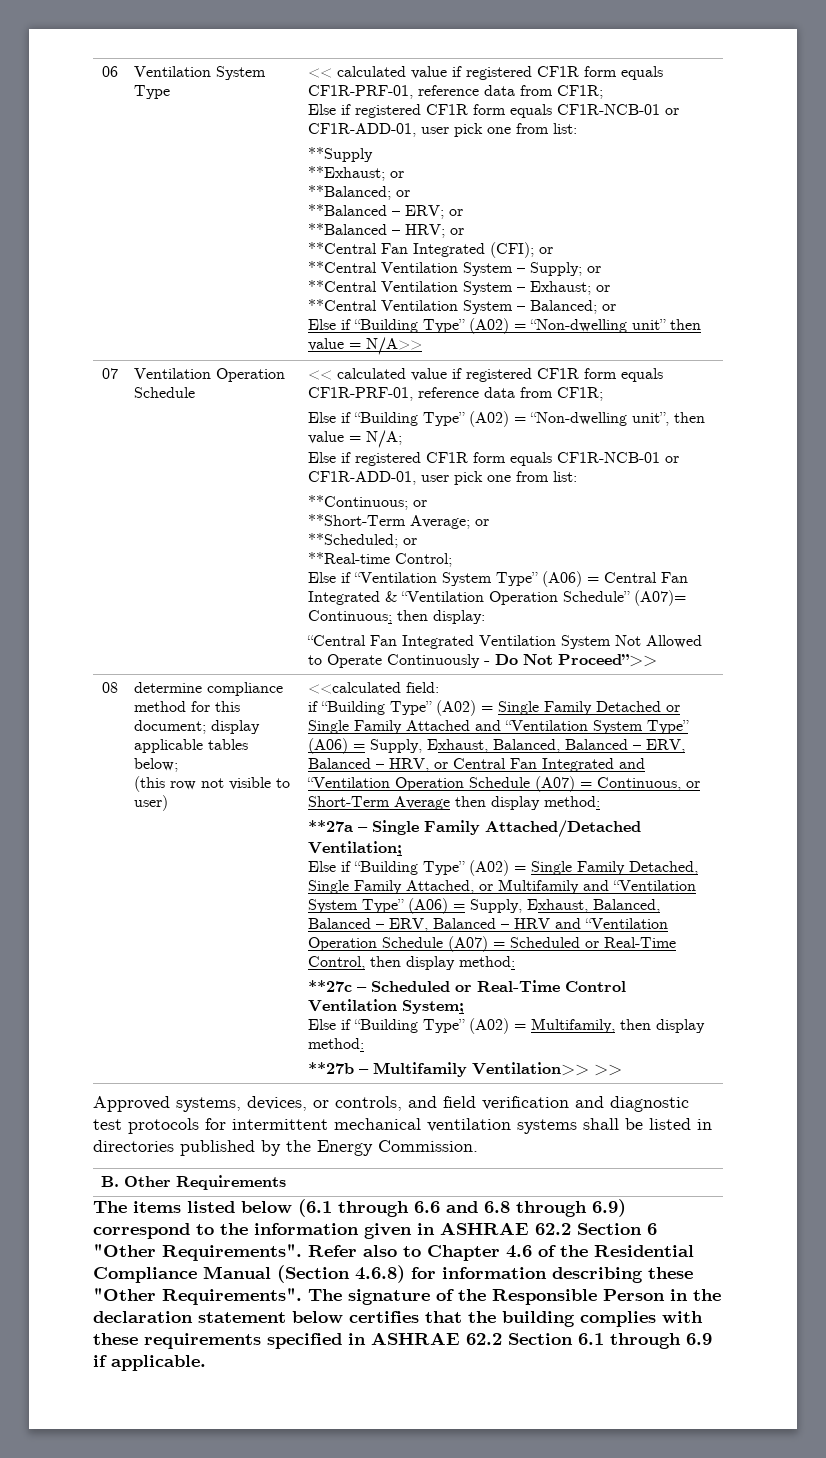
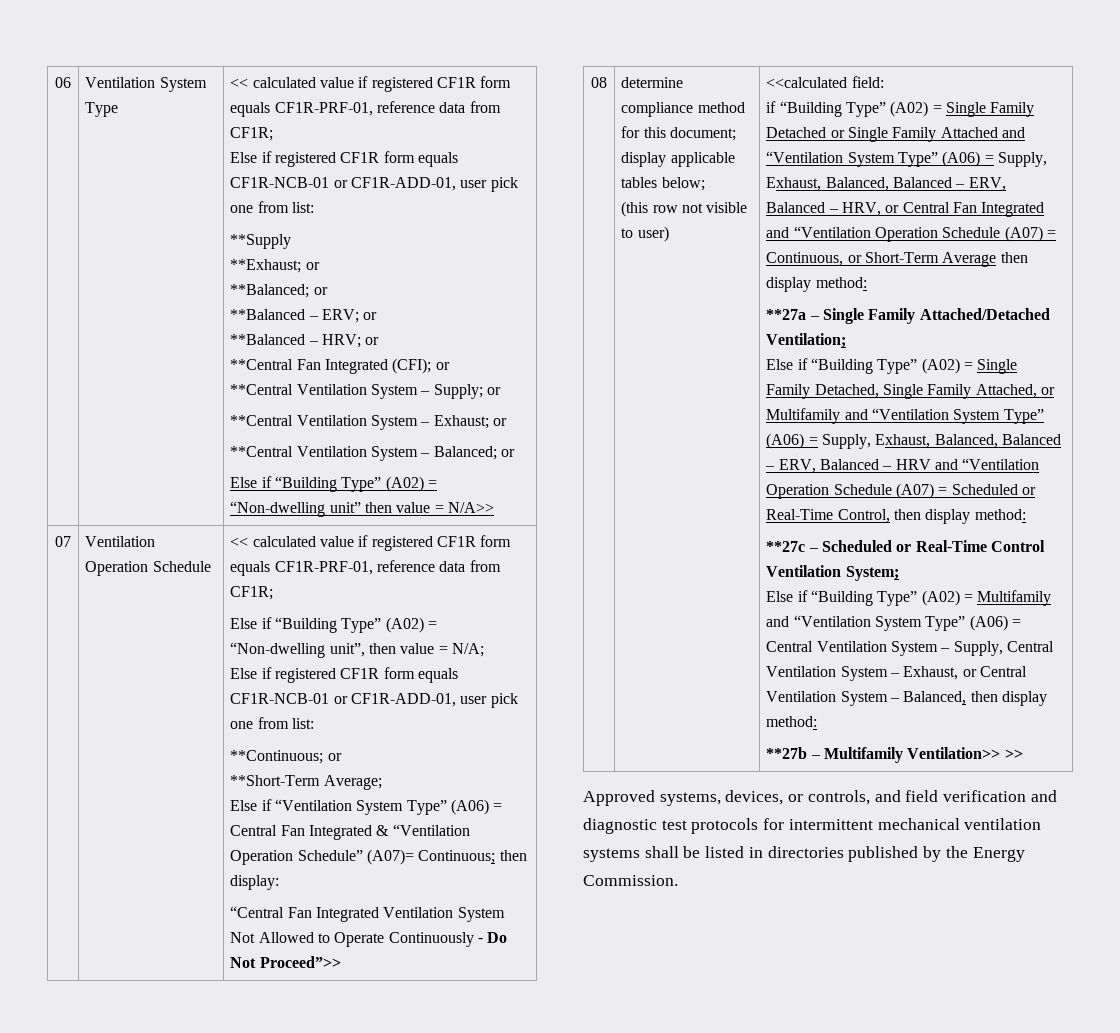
[475,519,490,526] [308,533,418,548] [308,552,453,567] or // **Scheduled; or // **Real-time Control; -> (382, 782) none
[531,1018,616,1033] Multifamily, -> [977,590,1052,606] [766,615,1022,631] [766,641,1055,656] [766,666,1028,681] [766,691,967,706] Multifamily and “Ventilation System Type” (A06) = Central Ventilation System – Supply, Central Ventilation System – Exhaust, or Central Ventilation System – Balanced,
[101,1175,287,1190] [93,1199,626,1217] [93,1222,657,1239] [93,1244,694,1261] [93,1265,693,1283] [93,1288,721,1305] [93,1311,703,1327] [93,1332,712,1349] [93,1355,206,1371] // B. Other Requirements // The items listed below (6.1 through 6.6 and 6.8 through 6.9) correspond to the information given in ASHRAE 62.2 Section 6 "Other Requirements". Refer also to Chapter 4.6 of the Residential Compliance Manual (Section 4.6.8) for information describing these "Other Requirements". The signature of the Responsible Person in the declaration statement below certifies that the building complies with these requirements specified in ASHRAE 62.2 Section 6.1 through 6.9 if applicable. -> (678, 880) none

